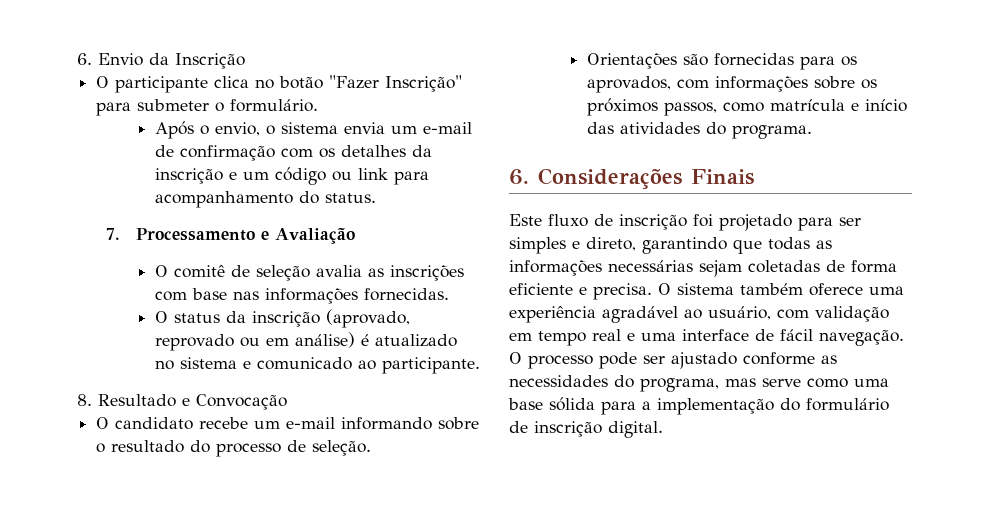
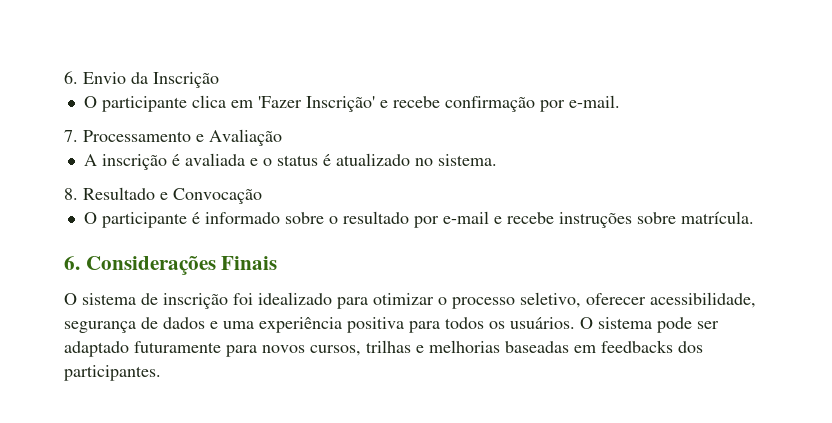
[255,75,463,92] [96,99,319,116] [154,121,472,139] [154,145,432,161] [154,167,429,185] [154,191,376,208] [106,227,355,244] [154,265,464,281] [154,288,449,304] [154,309,410,328] [154,332,457,351] [154,357,480,374] no botão "Fazer Inscrição" para submeter o formulário. // Após o envio, o sistema envia um e-mail de confirmação com os detalhes da inscrição e um código ou link para acompanhamento do status. // 7. Processamento e Avaliação // O comitê de seleção avalia as inscrições com base nas informações fornecidas. // O status da inscrição (aprovado, reprovado ou em análise) é atualizado no sistema e comunicado ao participante. -> [230,95,620,112] [64,129,282,146] [83,153,497,170] em 'Fazer Inscrição' e recebe confirmação por e-mail. // 7. Processamento e Avaliação // A inscrição é avaliada e o status é atualizado no sistema.
[115,417,480,430] [96,440,372,457] [586,53,857,70] [586,76,877,93] [586,98,907,116] [586,122,812,139] candidato recebe um e-mail informando sobre o resultado do processo de seleção. // Orientações são fornecidas para os aprovados, com informações sobre os próximos passos, como matrícula e início das atividades do programa. -> [101,211,754,228] participante é informado sobre o resultado por e-mail e recebe instruções sobre matrícula.
[509,214,588,227] Este fluxo -> [64,293,136,305] O sistema
[719,214,861,231] [509,237,832,254] [509,260,897,277] [509,283,904,300] [509,306,889,323] [509,329,904,346] [509,352,837,369] [509,375,889,392] [508,397,889,415] [509,421,663,438] projetado para ser simples e direto, garantindo que todas as informações necessárias sejam coletadas de forma eficiente e precisa. O sistema também oferece uma experiência agradável ao usuário, com validação em tempo real e uma interface de fácil navegação. O processo pode ser ajustado conforme as necessidades do programa, mas serve como uma base sólida para a implementação do formulário de inscrição digital. -> [258,292,756,309] [64,317,719,333] [64,340,703,357] [64,365,161,381] idealizado para otimizar o processo seletivo, oferecer acessibilidade, segurança de dados e uma experiência positiva para todos os usuários. O sistema pode ser adaptado futuramente para novos cursos, trilhas e melhorias baseadas em feedbacks dos participantes.

